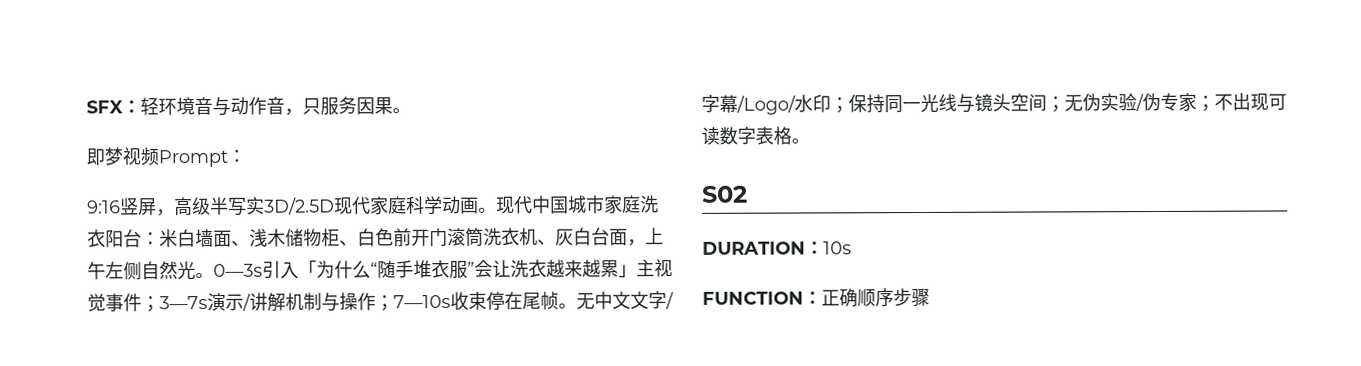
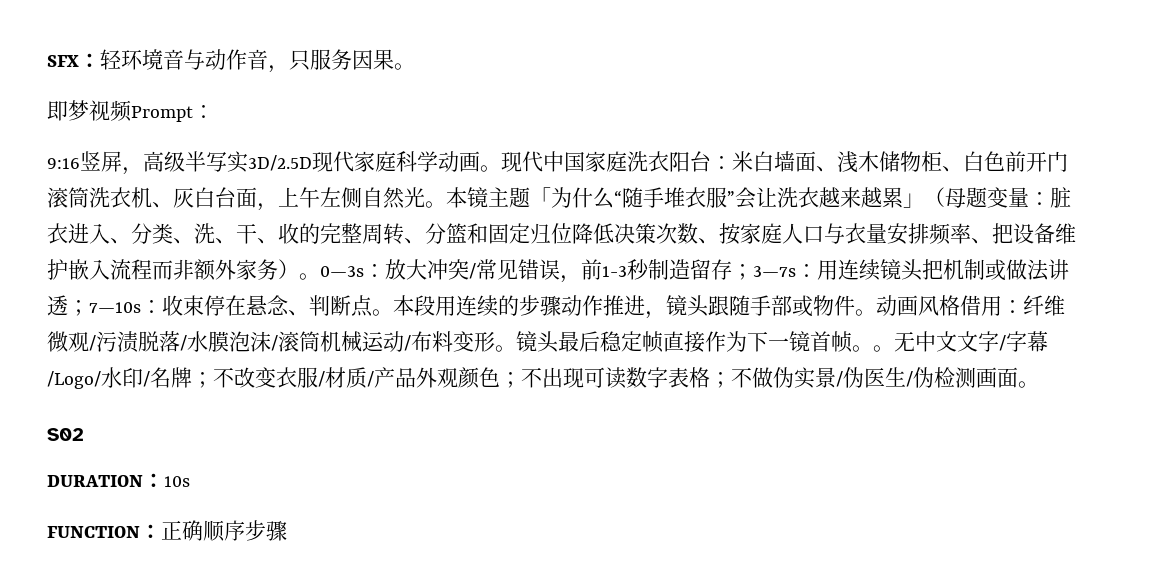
[568,195,605,214] 城市 -> (585, 161) none
[213,260,299,279] 0—3s引入 -> [446,187,530,208] 本镜主题
[636,259,673,278] [87,291,559,313] 主视觉事件；3—7s演示/讲解机制与操作；7—10s收束停在尾帧 -> [924,187,1071,208] [47,223,1076,245] [47,259,1069,283] [47,295,1065,319] [47,331,873,353] （母题变量：脏衣进入、分类、洗、干、收的完整周转、分篮和固定归位降低决策次数、按家庭人口与衣量安排频率、把设备维护嵌入流程而非额外家务）。0—3s：放大冲突/常见错误，前1-3秒制造留存；3—7s：用连续镜头把机制或做法讲透；7—10s：收束停在悬念、判断点。本段用连续的步骤动作推进，镜头跟随手部或物件。动画风格借用：纤维微观/污渍脱落/水膜泡沫/滚筒机械运动/布料变形。镜头最后稳定帧直接作为下一镜首帧。
[830,92,1197,114] ；保持同一光线与镜头空间；无伪实验/伪专家 -> [143,367,500,389] /名牌；不改变衣服/材质/产品外观颜色
(792, 135) none -> [710,367,1018,389] ；不做伪实景/伪医生/伪检测画面

